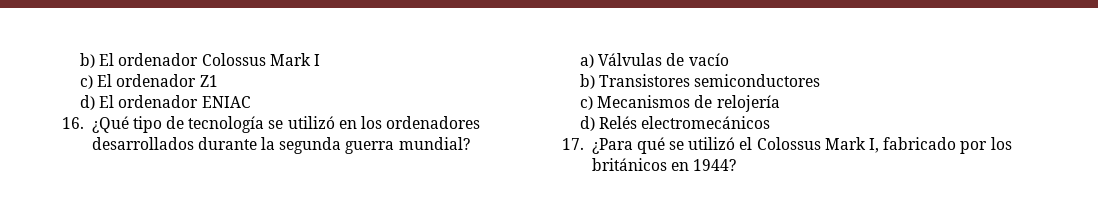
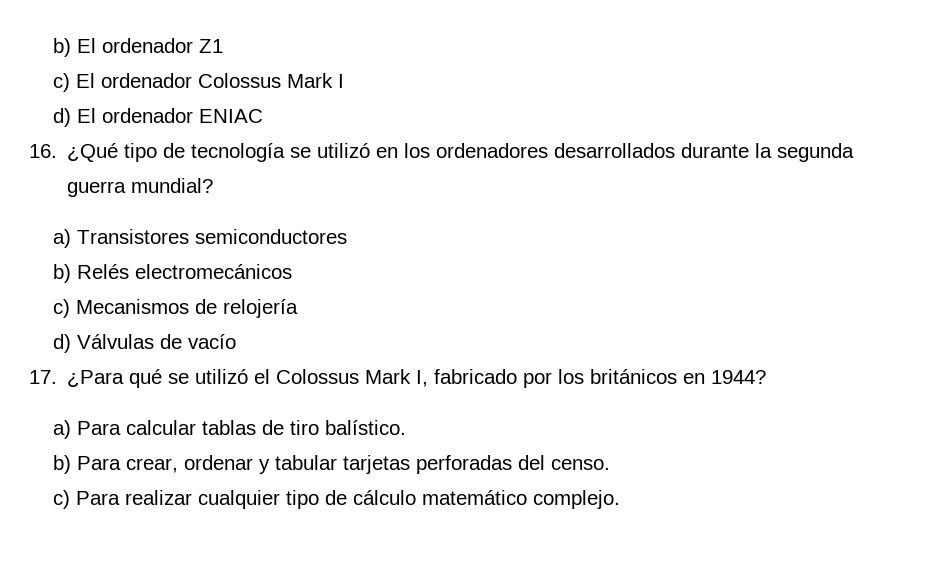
(199, 59) none -> [198,39,223,53] [52,73,192,92] Z1 // c) El ordenador
[79,74,218,89] // c) El ordenador Z1 -> (344, 81) none
[598,53,729,66] [579,74,821,89] Válvulas de vacío // b) Transistores semiconductores -> [76,229,347,244] [52,264,292,283] Transistores semiconductores // b) Relés electromecánicos
[599,116,771,129] Relés electromecánicos -> [76,334,236,349] Válvulas de vacío
(737, 165) none -> [52,420,406,439] [52,455,610,474] [52,490,620,509] // a) Para calcular tablas de tiro balístico. // b) Para crear, ordenar y tabular tarjetas perforadas del censo. // c) Para realizar cualquier tipo de cálculo matemático complejo.

